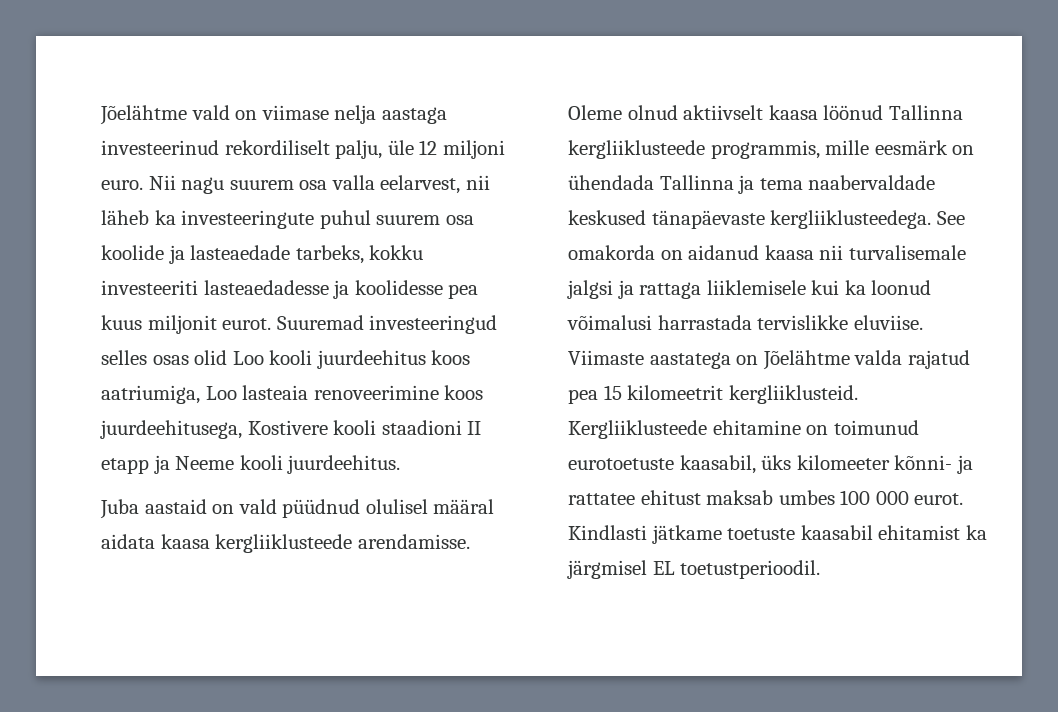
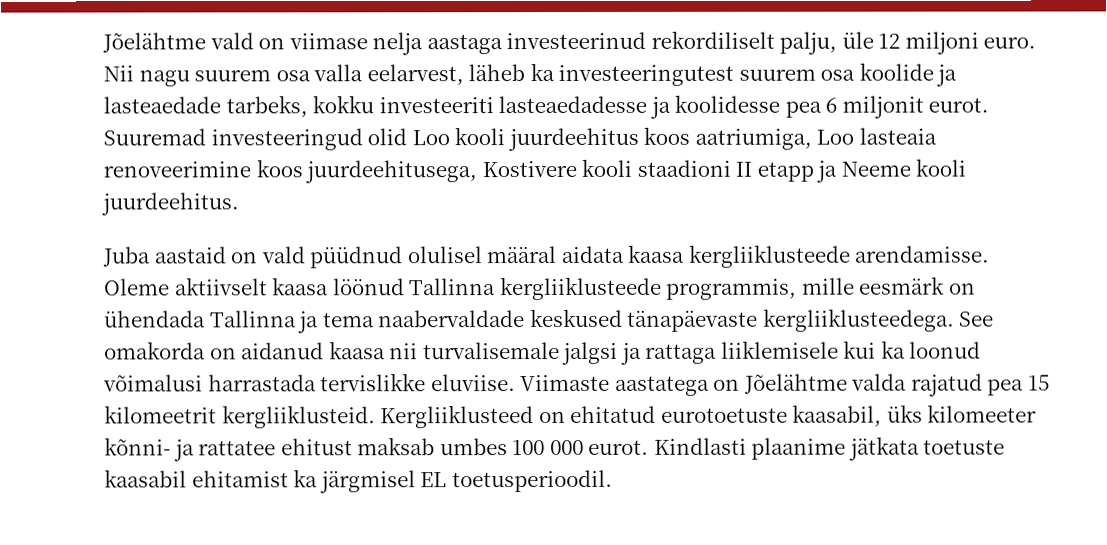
[465,175,490,190] nii -> (464, 75) none
[181,210,371,229] investeeringute puhul -> [558,64,735,86] investeeringutest
[101,315,142,330] kuus -> [825,97,838,113] 6
[101,350,189,365] selles osas -> (363, 139) none
[627,105,678,120] olnud -> (170, 287) none
[568,420,919,439] Kergliiklusteede ehitamine on toimunud -> [380,405,657,429] Kergliiklusteed on ehitatud
[651,525,722,544] jätkame -> [751,436,920,461] plaanime jätkata
[680,560,821,579] toetustperioodil. -> [451,469,613,493] toetusperioodil.

